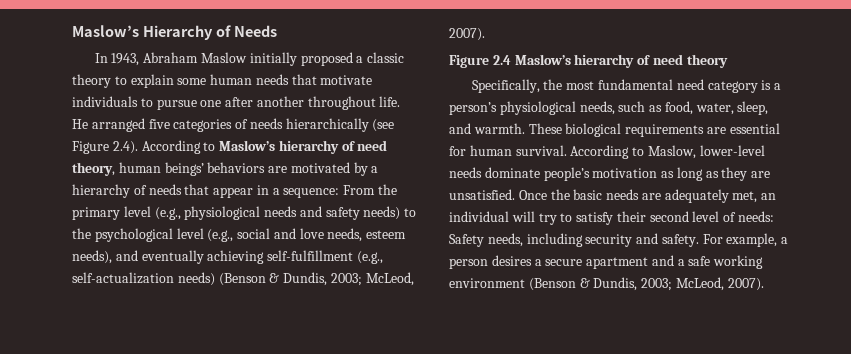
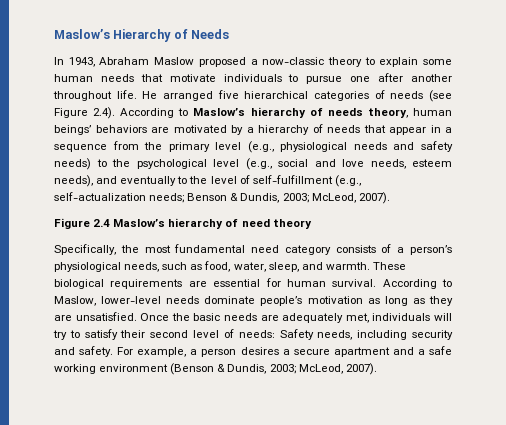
[249,52,297,66] initially -> (195, 61) none
[367,52,405,63] classic -> [262,57,325,65] now-classic
(170, 124) none -> [244,91,309,99] hierarchical
[285,118,369,132] hierarchically -> (424, 95) none
[357,140,388,151] need -> [327,108,363,116] needs
[283,185,376,198] sequence: From -> [54,141,139,152] sequence from
[207,250,265,264] achieving -> [177,175,250,184] to the level of
[177,272,266,286] needs) (Benson -> [149,193,228,203] needs; Benson
[761,80,772,90] is -> [335,244,392,253] consists of
[761,193,777,200] [449,211,509,222] an individual -> [372,313,431,321] individuals

